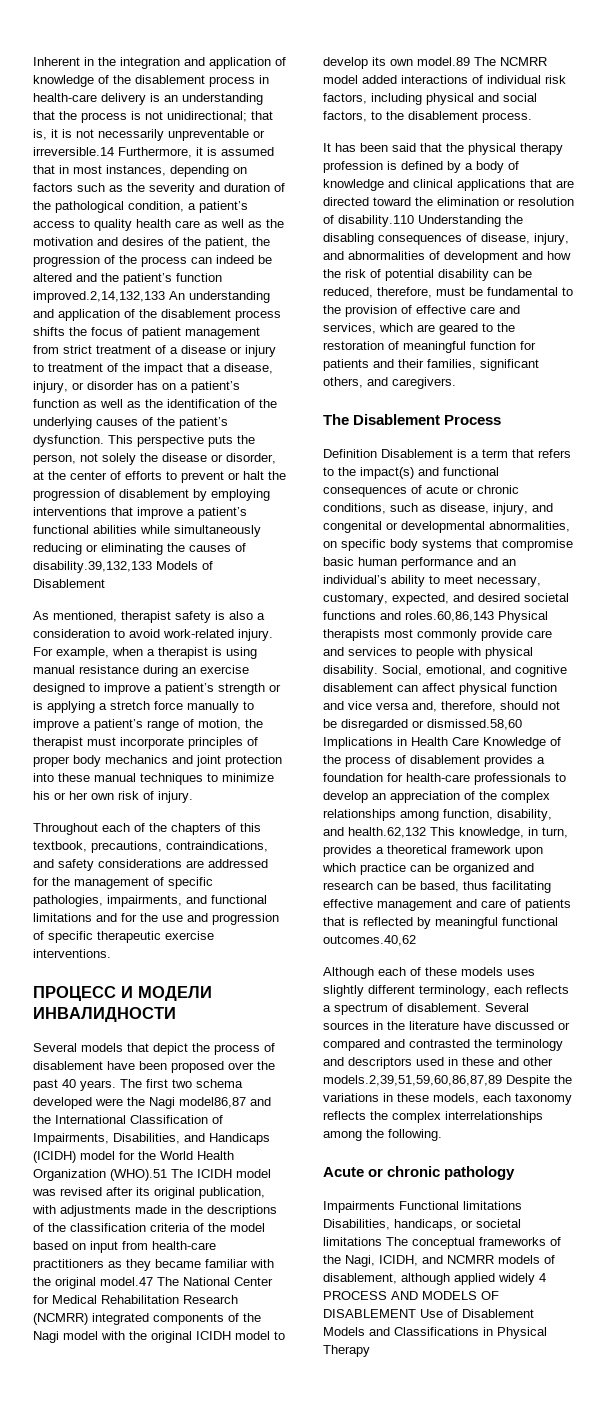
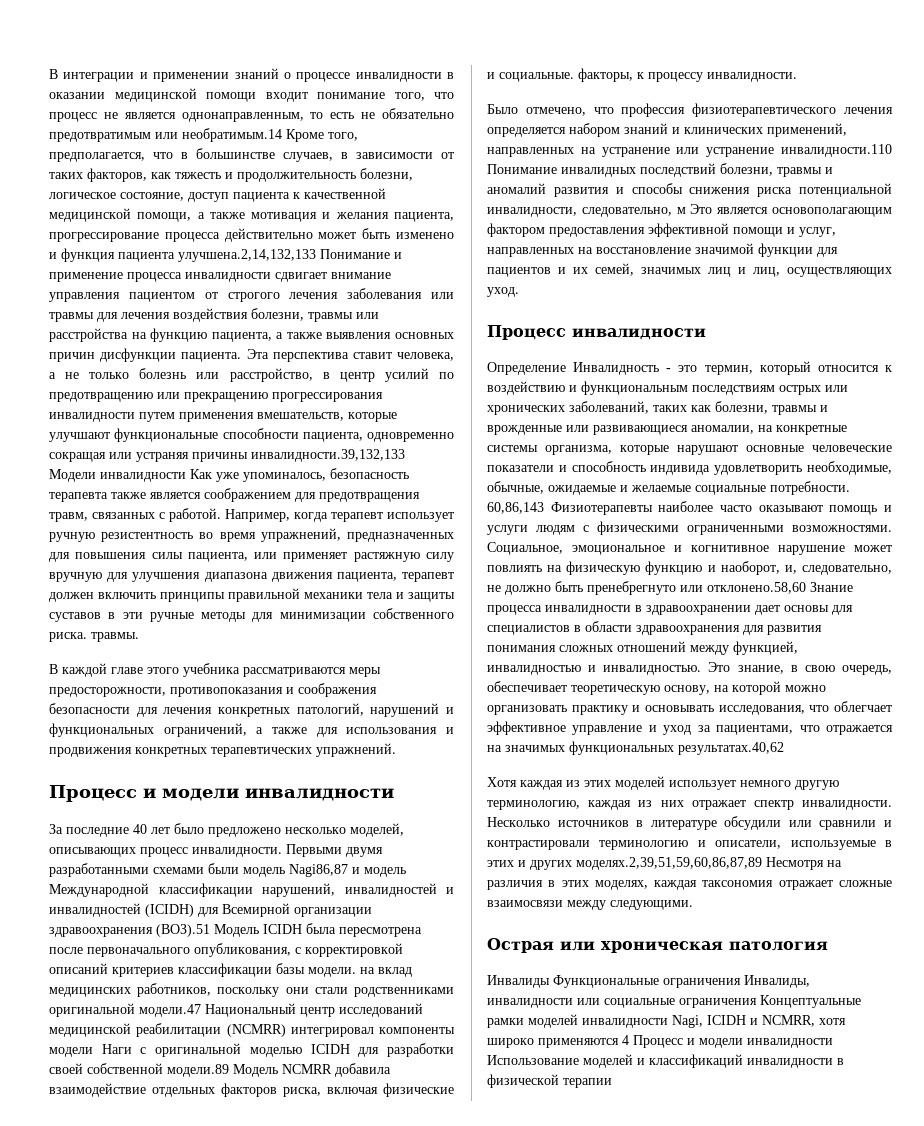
[33,57,286,69] [33,75,269,87] [33,93,263,105] [33,111,273,123] [33,129,265,141] [33,147,274,158] [33,165,247,177] [33,183,285,195] [33,201,248,213] [33,219,284,231] [33,237,270,249] [33,255,272,267] [33,273,222,285] [33,291,270,303] [33,309,281,321] [33,327,260,339] [33,345,276,357] [33,363,273,375] [33,381,240,393] [33,399,277,408] [33,417,228,429] [33,435,255,447] [33,453,276,465] [33,471,286,483] [33,489,270,501] [33,507,247,519] [33,525,261,537] [33,543,246,555] [33,561,213,573] [33,579,105,588] [33,611,265,623] [33,629,273,641] [33,647,257,659] [33,665,249,677] [33,683,281,695] [33,701,254,713] [33,719,263,731] [33,737,258,749] [33,755,282,767] [33,773,274,785] [33,791,193,803] [33,823,261,835] [33,841,268,853] [33,859,268,871] [33,877,213,889] [33,895,267,907] [33,913,279,925] [33,931,214,943] [33,949,111,958] [33,986,212,1001] [33,1007,176,1022] [33,1043,275,1055] [33,1061,275,1073] [33,1079,243,1091] [33,1097,271,1109] [33,1115,223,1124] [33,1133,270,1145] [33,1151,234,1163] [33,1169,271,1181] [32,1187,265,1199] [32,1205,277,1217] [33,1223,265,1232] [33,1241,216,1253] [33,1259,274,1271] [33,1277,273,1289] [33,1295,238,1304] [33,1313,261,1325] [33,1331,285,1343] [323,57,547,69] [323,75,566,84] [323,93,537,105] [323,111,532,123] [323,143,563,155] [323,161,519,173] [323,179,574,191] [323,197,574,206] [323,215,523,227] [323,233,569,245] [323,251,571,263] [323,269,532,281] [323,287,573,298] [323,305,520,317] [323,323,515,335] [323,341,536,353] [323,359,539,371] [323,377,456,389] [323,414,502,425] [323,449,571,458] [323,467,499,479] [323,485,519,497] [323,503,553,515] [323,521,570,533] [323,539,573,551] [323,557,516,569] [323,575,541,587] [323,593,569,605] [323,611,548,623] [323,629,552,641] [323,647,533,659] [323,665,567,677] [323,683,557,695] [323,701,560,712] [323,719,522,731] [323,737,561,749] [323,755,545,767] [323,773,566,785] [323,791,550,803] [323,809,552,821] [323,827,568,839] [323,845,543,857] [322,863,534,875] [323,881,551,893] [323,899,571,911] [323,917,558,929] [323,935,416,946] [323,967,535,979] [323,985,569,997] [323,1003,529,1015] [323,1021,570,1030] [323,1039,563,1051] [323,1057,553,1069] [323,1075,572,1087] [323,1093,572,1105] [323,1111,543,1123] [323,1129,442,1141] [323,1166,516,1180] [323,1201,522,1213] [323,1219,521,1231] [323,1237,561,1249] [323,1255,555,1267] [323,1273,546,1285] [323,1291,499,1300] [323,1309,534,1318] [323,1327,547,1339] [323,1345,370,1357] Inherent in the integration and application of knowledge of the disablement process in health-care delivery is an understanding that the process is not unidirectional; that is, it is not necessarily unpreventable or irreversible.14 Furthermore, it is assumed that in most instances, depending on factors such as the severity and duration of the pathological condition, а patient’s access to quality health care as well as the motivation and desires of the patient, the progression of the process can indeed be altered and the patient’s function improved.2,14,132,133 An understanding and application of the disablement process shifts the focus of patient management from strict treatment of а disease or injury to treatment of the impact that а disease, injury, or disorder has on а patient’s function as well as the identification of the underlying causes of the patient’s dysfunction. This perspective puts the person, not solely the disease or disorder, at the center of efforts to prevent or halt the progression of disablement by employing interventions that improve а patient’s functional abilities while simultaneously reducing or eliminating the causes of disability.39,132,133 Models of Disablement // As mentioned, therapist safety is also а consideration to avoid work-related injury. For example, when а therapist is using manual resistance during an exercise designed to improve а patient’s strength or is applying а stretch force manually to improve а patient’s range of motion, the therapist must incorporate principles of proper body mechanics and joint protection into these manual techniques to minimize his or her own risk of injury. // Throughout each of the chapters of this textbook, precautions, contraindications, and safety considerations are addressed for the management of specific pathologies, impairments, and functional limitations and for the use and progression of specific therapeutic exercise interventions. // ПРОЦЕСС И МОДЕЛИ ИНВАЛИДНОСТИ // Several models that depict the process of disablement have been proposed over the past 40 years. The first two schema developed were the Nagi model86,87 and the International Classification of Impairments, Disabilities, and Handicaps (ICIDH) model for the World Health Organization (WHO).51 The ICIDH model was revised after its original publication, with adjustments made in the descriptions of the classification criteria of the model based on input from health-care practitioners as they became familiar with the original model.47 The National Center for Medical Rehabilitation Research (NCMRR) integrated components of the Nagi model with the original ICIDH model to develop its own model.89 The NCMRR model added interactions of individual risk factors, including physical and social factors, to the disablement process. // It has been said that the physical therapy profession is defined by а body of knowledge and clinical applications that are directed toward the elimination or resolution of disability.110 Understanding the disabling consequences of disease, injury, and abnormalities of development and how the risk of potential disability can be reduced, therefore, must be fundamental to the provision of effective care and services, which are geared to the restoration of meaningful function for patients and their families, significant others, and caregivers. // The Disablement Process // Definition Disablement is а term that refers to the impact(s) and functional consequences of acute or chronic conditions, such as disease, injury, and congenital or developmental abnormalities, on specific body systems that compromise basic human performance and an individual’s ability to meet necessary, customary, expected, and desired societal functions and roles.60,86,143 Physical therapists most commonly provide care and services to people with physical disability. Social, emotional, and cognitive disablement can affect physical function and vice versa and, therefore, should not be disregarded or dismissed.58,60 Implications in Health Care Knowledge of the process of disablement provides а foundation for health-care professionals to develop an appreciation of the complex relationships among function, disability, and health.62,132 This knowledge, in turn, provides а theoretical framework upon which practice can be organized and research can be based, thus facilitating effective management and care of patients that is reflected by meaningful functional outcomes.40,62 // Although each of these models uses slightly different terminology, each reflects а spectrum of disablement. Several sources in the literature have discussed or compared and contrasted the terminology and descriptors used in these and other models.2,39,51,59,60,86,87,89 Despite the variations in these models, each taxonomy reflects the complex interrelationships among the following. // Acute or chronic pathology // Impairments Functional limitations Disabilities, handicaps, or societal limitations The conceptual frameworks of the Nagi, ICIDH, and NCMRR models of disablement, although applied widely 4 PROCESS AND MODELS OF DISABLEMENT Use of Disablement Models and Classifications in Physical Therapy -> [49,68,454,82] [49,88,454,102] [49,108,454,122] [49,128,358,142] [49,148,454,162] [49,168,413,182] [49,188,386,202] [49,208,454,222] [49,228,455,242] [49,248,402,262] [49,272,391,282] [49,288,454,302] [49,308,379,322] [49,328,454,342] [49,348,454,362] [49,368,454,382] [49,392,383,402] [49,412,397,422] [49,428,454,442] [49,449,405,462] [49,468,409,482] [49,488,420,502] [49,508,454,522] [49,528,454,542] [49,552,454,562] [49,572,454,582] [49,588,455,602] [49,608,454,622] [49,632,139,642] [49,663,381,677] [49,683,377,697] [49,703,454,717] [49,723,455,737] [49,743,396,757] [49,785,394,802] [49,823,404,837] [49,844,383,857] [49,863,406,877] [49,883,454,897] [49,903,372,917] [49,923,422,937] [49,943,403,957] [49,963,412,977] [49,983,454,997] [49,1003,423,1017] [49,1023,455,1037] [49,1043,455,1057] [49,1063,391,1077] [49,1083,454,1097] [487,68,797,82] [487,103,893,117] [487,123,847,137] [487,144,892,157] [487,163,833,177] [487,183,892,197] [487,204,892,217] [487,223,836,237] [487,243,838,257] [487,263,892,277] [487,287,519,297] [487,325,706,340] [487,361,892,375] [487,381,848,395] [487,401,828,415] [487,425,847,435] [487,445,892,455] [487,461,892,475] [487,481,850,495] [487,501,892,515] [487,521,892,535] [487,542,892,555] [487,561,892,575] [487,581,853,595] [487,605,853,615] [487,621,822,635] [487,641,798,655] [487,662,892,675] [487,681,826,695] [487,701,892,715] [487,721,893,735] [487,741,784,755] [487,776,839,790] [487,800,892,810] [487,816,892,830] [487,840,892,850] [487,857,842,870] [487,880,892,890] [487,900,693,910] [487,938,828,953] [487,975,810,988] [487,995,861,1008] [487,1014,846,1028] [487,1035,833,1048] [487,1054,844,1068] [487,1074,612,1088] В интеграции и применении знаний о процессе инвалидности в оказании медицинской помощи входит понимание того, что процесс не является однонаправленным, то есть не обязательно предотвратимым или необратимым.14 Кроме того, предполагается, что в большинстве случаев, в зависимости от таких факторов, как тяжесть и продолжительность болезни, логическое состояние, доступ пациента к качественной медицинской помощи, а также мотивация и желания пациента, прогрессирование процесса действительно может быть изменено и функция пациента улучшена.2,14,132,133 Понимание и применение процесса инвалидности сдвигает внимание управления пациентом от строгого лечения заболевания или травмы для лечения воздействия болезни, травмы или расстройства на функцию пациента, а также выявления основных причин дисфункции пациента. Эта перспектива ставит человека, а не только болезнь или расстройство, в центр усилий по предотвращению или прекращению прогрессирования инвалидности путем применения вмешательств, которые улучшают функциональные способности пациента, одновременно сокращая или устраняя причины инвалидности.39,132,133 Модели инвалидности Как уже упоминалось, безопасность терапевта также является соображением для предотвращения травм, связанных с работой. Например, когда терапевт использует ручную резистентность во время упражнений, предназначенных для повышения силы пациента, или применяет растяжную силу вручную для улучшения диапазона движения пациента, терапевт должен включить принципы правильной механики тела и защиты суставов в эти ручные методы для минимизации собственного риска. травмы. // В каждой главе этого учебника рассматриваются меры предосторожности, противопоказания и соображения безопасности для лечения конкретных патологий, нарушений и функциональных ограничений, а также для использования и продвижения конкретных терапевтических упражнений. // Процесс и модели инвалидности // За последние 40 лет было предложено несколько моделей, описывающих процесс инвалидности. Первыми двумя разработанными схемами были модель Nagi86,87 и модель Международной классификации нарушений, инвалидностей и инвалидностей (ICIDH) для Всемирной организации здравоохранения (ВОЗ).51 Модель ICIDH была пересмотрена после первоначального опубликования, с корректировкой описаний критериев классификации базы модели. на вклад медицинских работников, поскольку они стали родственниками оригинальной модели.47 Национальный центр исследований медицинской реабилитации (NCMRR) интегрировал компоненты модели Наги с оригинальной моделью ICIDH для разработки своей собственной модели.89 Модель NCMRR добавила взаимодействие отдельных факторов риска, включая физические и социальные. факторы, к процессу инвалидности. // Было отмечено, что профессия физиотерапевтического лечения определяется набором знаний и клинических применений, направленных на устранение или устранение инвалидности.110 Понимание инвалидных последствий болезни, травмы и аномалий развития и способы снижения риска потенциальной инвалидности, следовательно, м Это является основополагающим фактором предоставления эффективной помощи и услуг, направленных на восстановление значимой функции для пациентов и их семей, значимых лиц и лиц, осуществляющих уход. // Процесс инвалидности // Определение Инвалидность - это термин, который относится к воздействию и функциональным последствиям острых или хронических заболеваний, таких как болезни, травмы и врожденные или развивающиеся аномалии, на конкретные системы организма, которые нарушают основные человеческие показатели и способность индивида удовлетворить необходимые, обычные, ожидаемые и желаемые социальные потребности. 60,86,143 Физиотерапевты наиболее часто оказывают помощь и услуги людям с физическими ограниченными возможностями. Социальное, эмоциональное и когнитивное нарушение может повлиять на физическую функцию и наоборот, и, следовательно, не должно быть пренебрегнуто или отклонено.58,60 Знание процесса инвалидности в здравоохранении дает основы для специалистов в области здравоохранения для развития понимания сложных отношений между функцией, инвалидностью и инвалидностью. Это знание, в свою очередь, обеспечивает теоретическую основу, на которой можно организовать практику и основывать исследования, что облегчает эффективное управление и уход за пациентами, что отражается на значимых функциональных результатах.40,62 // Хотя каждая из этих моделей использует немного другую терминологию, каждая из них отражает спектр инвалидности. Несколько источников в литературе обсудили или сравнили и контрастировали терминологию и описатели, используемые в этих и других моделях.2,39,51,59,60,86,87,89 Несмотря на различия в этих моделях, каждая таксономия отражает сложные взаимосвязи между следующими. // Острая или хроническая патология // Инвалиды Функциональные ограничения Инвалиды, инвалидности или социальные ограничения Концептуальные рамки моделей инвалидности Nagi, ICIDH и NCMRR, хотя широко применяются 4 Процесс и модели инвалидности Использование моделей и классификаций инвалидности в физической терапии

